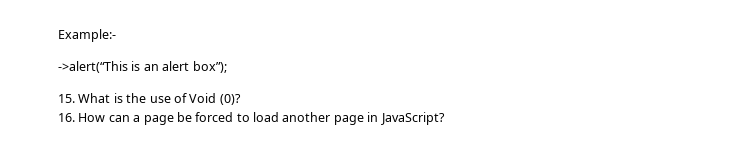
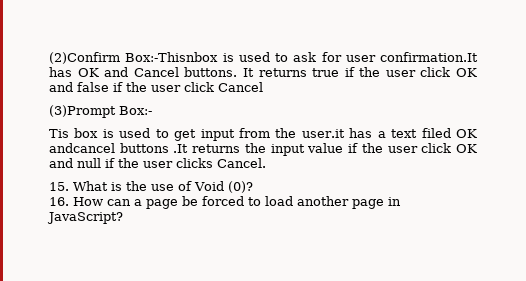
[58,29,116,42] [58,61,227,73] Example:- // ->alert(“This is an alert box”); -> [49,52,478,64] [49,67,477,77] [49,82,263,92] [49,105,152,118] [49,128,477,141] [49,143,478,156] [49,158,266,168] (2)Confirm Box:-Thisnbox is used to ask for user confirmation.It has OK and Cancel buttons. It returns true if the user click OK and false if the user click Cancel // (3)Prompt Box:- // Tis box is used to get input from the user.it has a text filed OK andcancel buttons .It returns the input value if the user click OK and null if the user clicks Cancel.

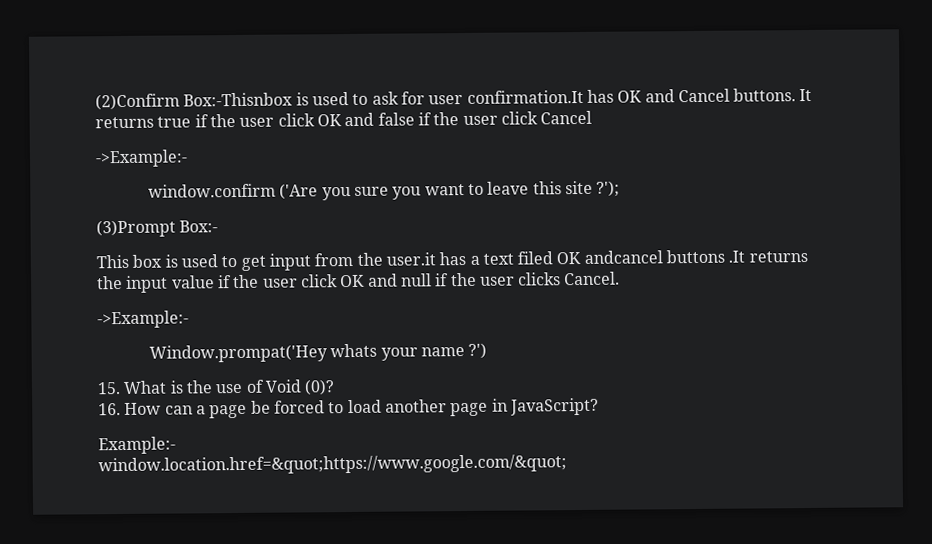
(263, 87) none -> [95,149,188,168] [148,180,621,201] // ->Example:- // window.confirm ('Are you sure you want to leave this site ?');
[49,129,69,138] Tis -> [96,254,129,269] This
(266, 163) none -> [97,310,189,329] [149,342,488,363] // ->Example:- // Window.prompat('Hey whats your name ?')
(123, 218) none -> [98,436,176,455] [98,454,567,476] // Example:- // window.location.href=&quot;https://www.google.com/&quot;

